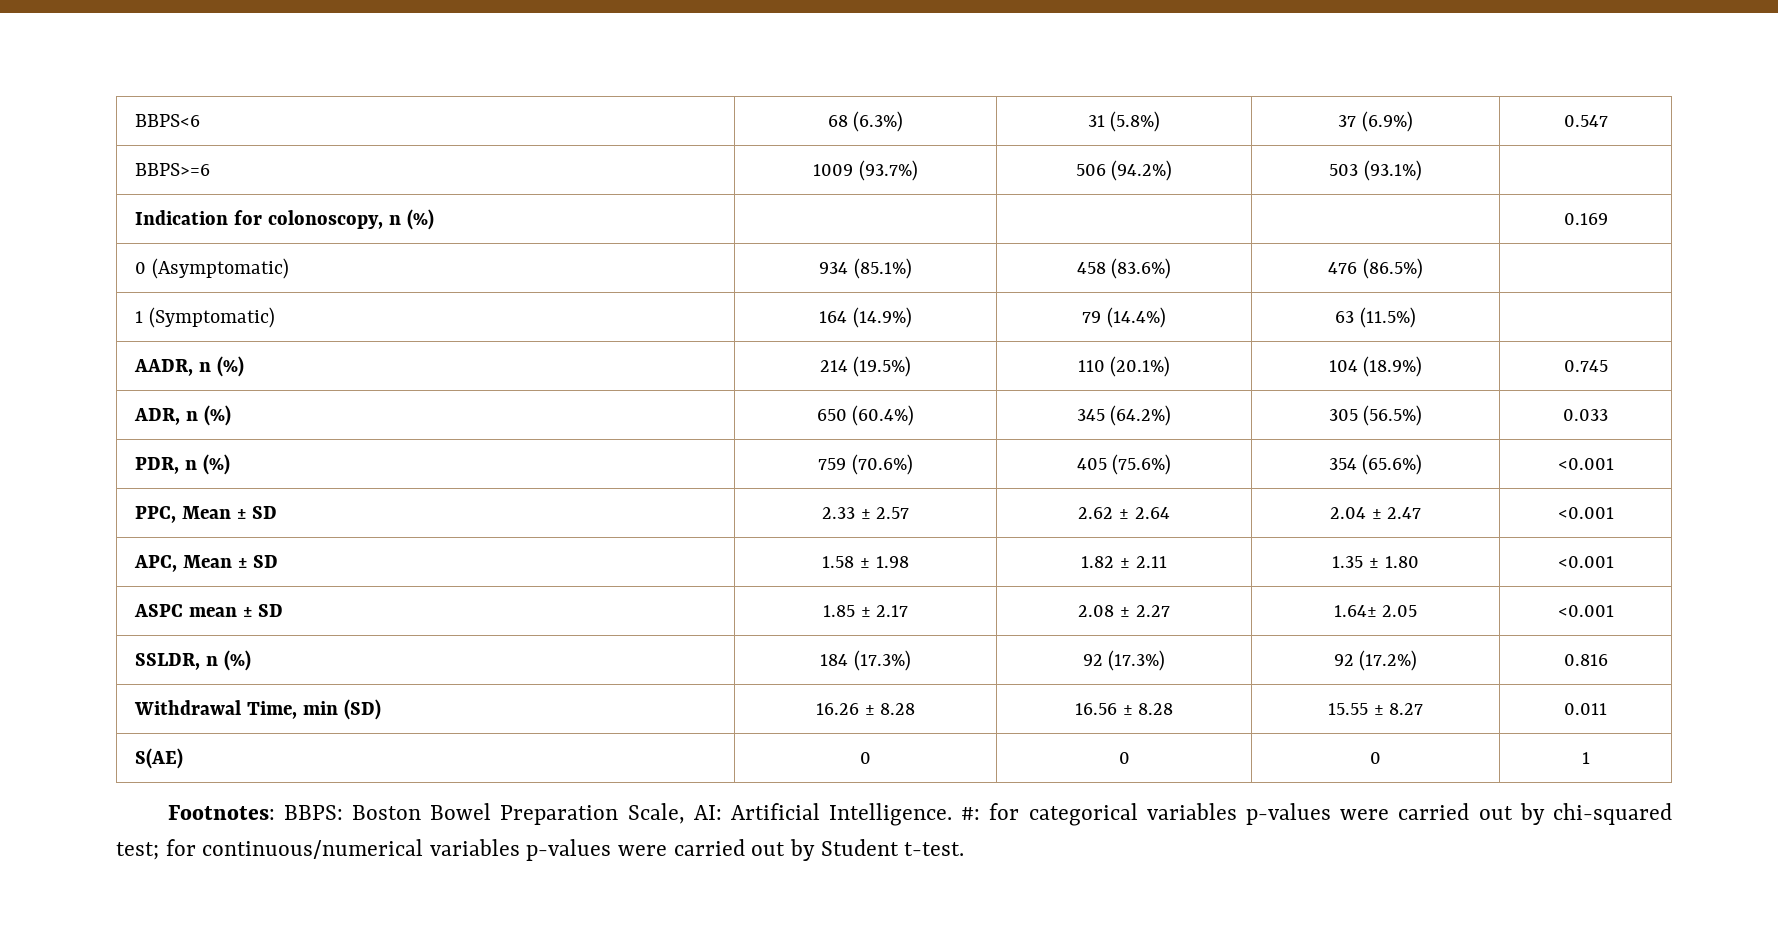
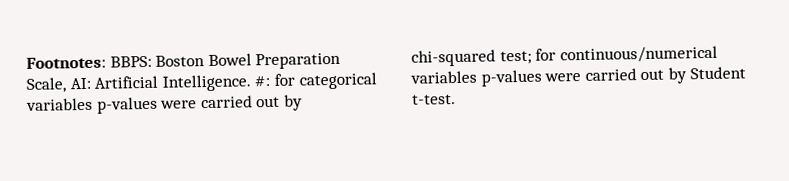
[135,114,201,127] [827,111,904,132] [1087,111,1161,132] [1338,111,1413,132] [1563,115,1608,127] [135,163,211,176] [813,160,918,181] [1075,160,1173,181] [1329,160,1422,181] [135,209,434,230] [1563,213,1608,225] [135,258,290,279] [819,258,912,279] [1076,258,1172,279] [1328,258,1423,279] [135,307,276,328] [819,307,912,328] [1082,307,1166,328] [1335,307,1416,328] [134,356,245,377] [819,356,912,377] [1077,356,1171,377] [1328,356,1423,377] [1563,360,1608,372] [134,405,232,426] [816,405,915,426] [1076,405,1172,426] [1328,405,1423,426] [1563,409,1608,421] [135,454,231,475] [818,454,913,475] [1076,454,1172,475] [1328,454,1423,475] [1557,458,1614,470] [135,506,278,523] [821,507,910,519] [1078,507,1170,519] [1329,507,1422,519] [1557,507,1614,519] [134,555,279,572] [822,556,909,568] [1081,556,1167,568] [1332,556,1419,568] [1557,556,1614,568] [134,604,284,617] [822,605,909,617] [1078,605,1170,617] [1333,605,1418,617] [1557,605,1614,617] [135,650,252,671] [820,650,911,671] [1082,650,1166,671] [1333,650,1418,671] [1563,654,1608,666] [134,699,382,720] [815,703,916,715] [1074,703,1174,715] [1327,703,1424,715] [1564,703,1607,715] [135,748,184,769] [860,752,871,764] [1118,752,1130,764] [1370,752,1381,764] [1581,752,1590,764] BBPS<6 | 68 (6.3%) | 31 (5.8%) | 37 (6.9%) | 0.547 // BBPS>=6 | 1009 (93.7%) | 506 (94.2%) | 503 (93.1%) | // Indication for colonoscopy, n (%) | | | | 0.169 // 0 (Asymptomatic) | 934 (85.1%) | 458 (83.6%) | 476 (86.5%) | // 1 (Symptomatic) | 164 (14.9%) | 79 (14.4%) | 63 (11.5%) | // AADR, n (%) | 214 (19.5%) | 110 (20.1%) | 104 (18.9%) | 0.745 // ADR, n (%) | 650 (60.4%) | 345 (64.2%) | 305 (56.5%) | 0.033 // PDR, n (%) | 759 (70.6%) | 405 (75.6%) | 354 (65.6%) | <0.001 // PPC, Mean ± SD | 2.33 ± 2.57 | 2.62 ± 2.64 | 2.04 ± 2.47 | <0.001 // APC, Mean ± SD | 1.58 ± 1.98 | 1.82 ± 2.11 | 1.35 ± 1.80 | <0.001 // ASPC mean ± SD | 1.85 ± 2.17 | 2.08 ± 2.27 | 1.64± 2.05 | <0.001 // SSLDR, n (%) | 184 (17.3%) | 92 (17.3%) | 92 (17.2%) | 0.816 // Withdrawal Time, min (SD) | 16.26 ± 8.28 | 16.56 ± 8.28 | 15.55 ± 8.27 | 0.011 // S(AE) | 0 | 0 | 0 | 1 // -> (26, 62) none

